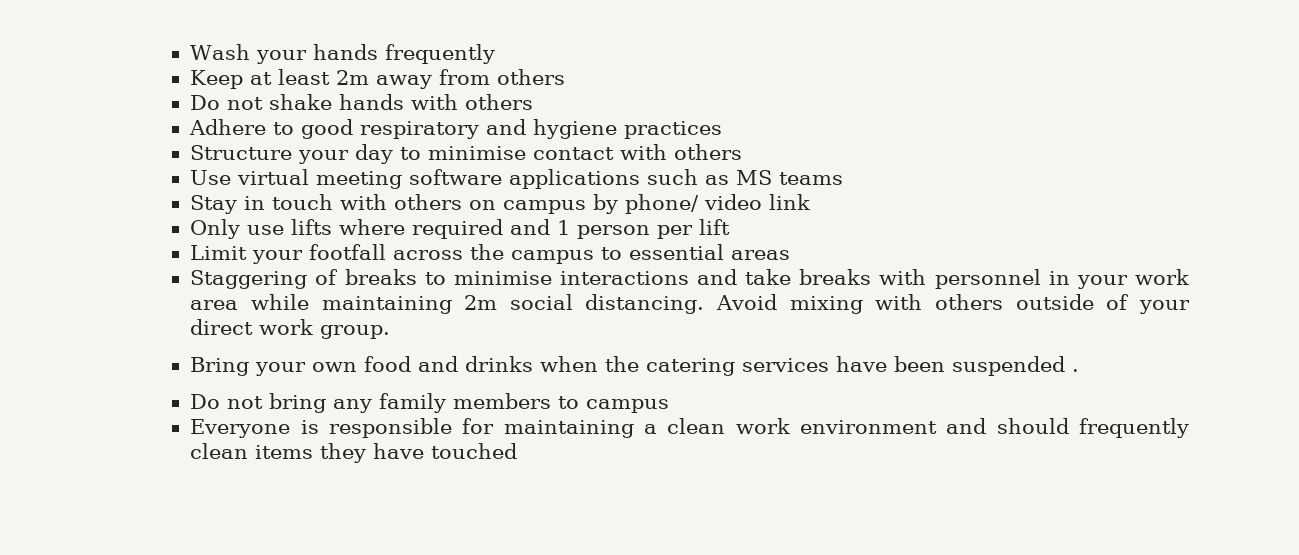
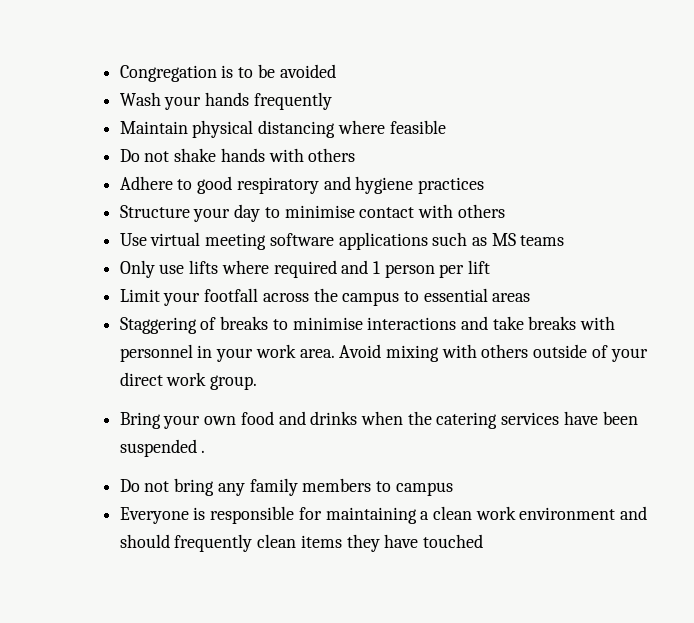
(190, 52) none -> [119,64,336,82] Congregation is to be avoided //
[190,69,566,89] Keep at least 2m away from others -> [119,120,446,138] Maintain physical distancing where feasible
[190,194,811,214] // Stay in touch with others on campus by phone/ video link -> (565, 240) none
[190,294,705,314] area while maintaining 2m social distancing. -> [299,349,335,358] area.

